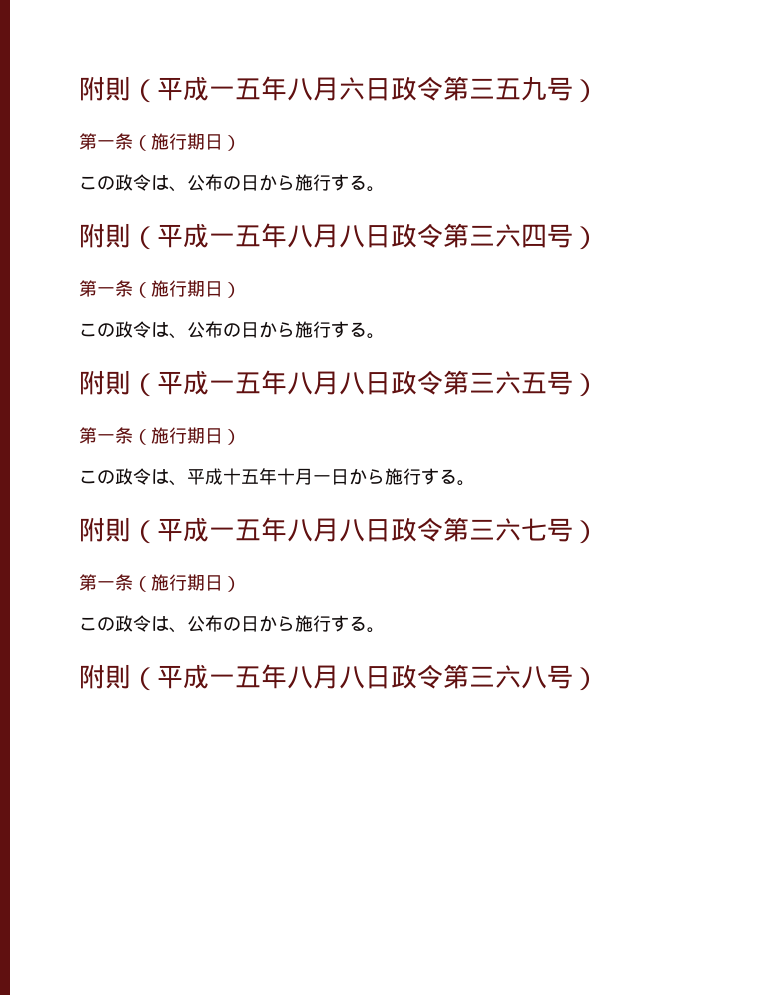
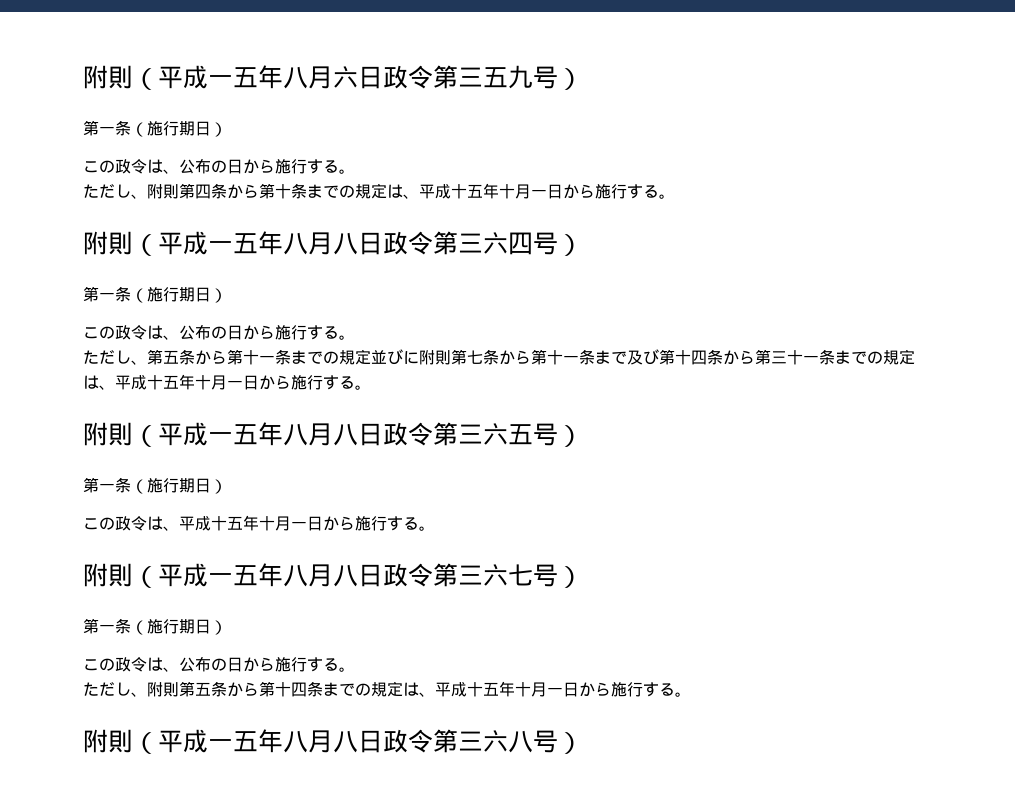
(385, 189) none -> [83,183,675,199] // ただし、附則第四条から第十条までの規定は、平成十五年十月一日から施行する。
(385, 336) none -> [83,349,915,365] [83,374,371,390] // ただし、第五条から第十一条までの規定並びに附則第七条から第十一条まで及び第十四条から第三十一条までの規定は、平成十五年十月一日から施行する。
(385, 630) none -> [83,681,691,697] // ただし、附則第五条から第十四条までの規定は、平成十五年十月一日から施行する。

